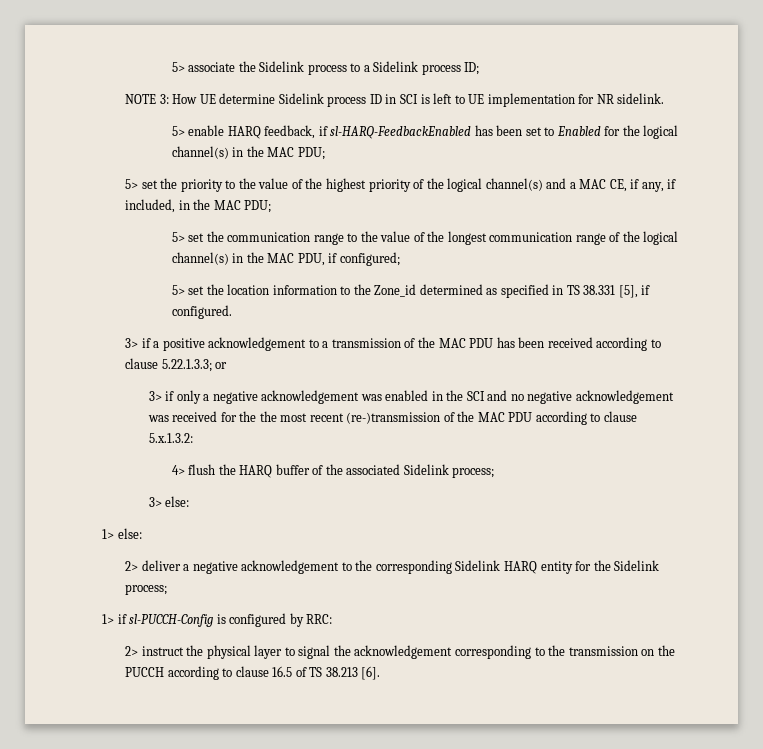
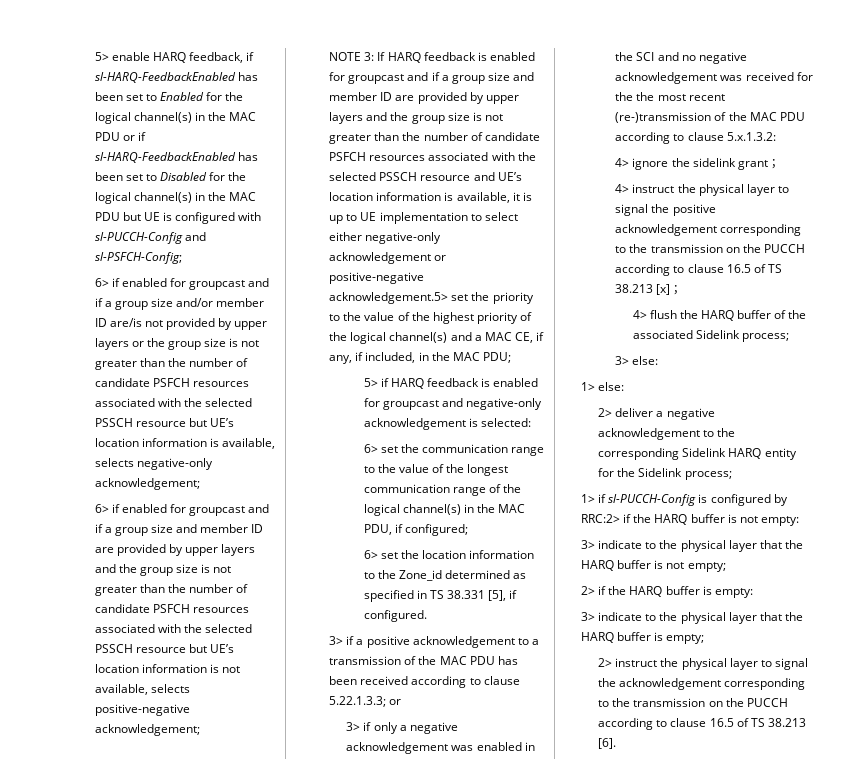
[171,61,480,75] [125,93,665,107] [171,126,185,136] 5> associate the Sidelink process to a Sidelink process ID; // NOTE 3: How UE determine Sidelink process ID in SCI is left to UE implementation for NR sidelink. // 5> -> [94,52,109,61] 5>
[297,147,325,160] [125,179,139,189] PDU; // 5> -> [94,132,146,141] [94,152,258,163] [94,172,247,181] [94,192,256,204] [94,212,262,224] [94,232,206,244] [94,252,182,264] [94,278,270,290] [94,298,265,310] [94,318,268,330] [94,338,260,350] [94,358,248,370] [94,378,249,387] [94,398,252,407] [94,418,234,427] [94,438,275,449] [94,458,213,470] [94,478,200,490] [94,504,270,516] [94,524,264,536] [94,544,255,556] [94,564,232,576] [94,584,248,596] [94,604,249,613] [94,624,252,633] [94,644,234,653] [94,664,240,673] [94,684,190,695] [94,704,190,716] [94,724,200,736] [329,52,535,63] [329,72,534,84] [329,92,519,104] [329,112,503,124] [329,132,540,144] [329,152,536,161] [329,172,522,181] [329,192,532,203] [329,212,518,224] [329,232,442,244] [329,252,447,264] [329,272,425,284] [329,292,449,304] PDU or if sl-HARQ-FeedbackEnabled has been set to Disabled for the logical channel(s) in the MAC PDU but UE is configured with sl-PUCCH-Config and sl-PSFCH-Config; // 6> if enabled for groupcast and if a group size and/or member ID are/is not provided by upper layers or the group size is not greater than the number of candidate PSFCH resources associated with the selected PSSCH resource but UE’s location information is available, selects negative-only acknowledgement; // 6> if enabled for groupcast and if a group size and member ID are provided by upper layers and the group size is not greater than the number of candidate PSFCH resources associated with the selected PSSCH resource but UE’s location information is not available, selects positive-negative acknowledgement; // NOTE 3: If HARQ feedback is enabled for groupcast and if a group size and member ID are provided by upper layers and the group size is not greater than the number of candidate PSFCH resources associated with the selected PSSCH resource and UE’s location information is available, it is up to UE implementation to select either negative-only acknowledgement or positive-negative acknowledgement.5>
(185, 237) none -> [380,378,539,389] [363,398,542,410] [363,418,531,430] [363,444,378,453] if HARQ feedback is enabled for groupcast and negative-only acknowledgement is selected: // 6>
[171,285,185,295] 5> -> [363,550,378,559] 6>
(193, 438) none -> [615,158,780,170] [615,184,789,196] [615,204,716,216] [615,224,802,236] [615,244,805,253] [615,264,782,276] [615,284,683,295] // 4> ignore the sidelink grant； // 4> instruct the physical layer to signal the positive acknowledgement corresponding to the transmission on the PUCCH according to clause 16.5 of TS 38.213 [x]；
[306,614,333,624] RRC: -> [581,514,799,526] [581,540,803,552] [581,560,726,572] [581,586,753,598] [581,612,803,624] [581,632,705,644] RRC:2> if the HARQ buffer is not empty: // 3> indicate to the physical layer that the HARQ buffer is not empty; // 2> if the HARQ buffer is empty: // 3> indicate to the physical layer that the HARQ buffer is empty;

